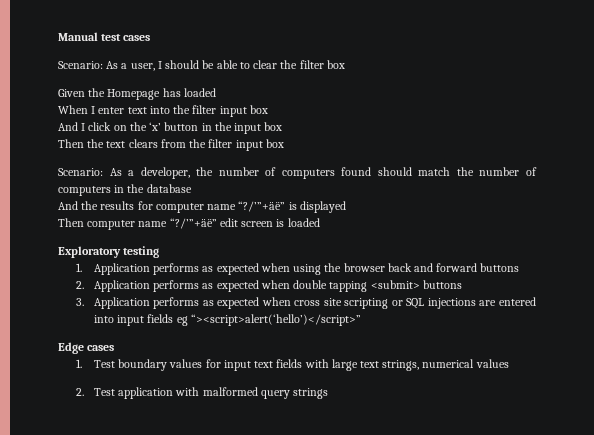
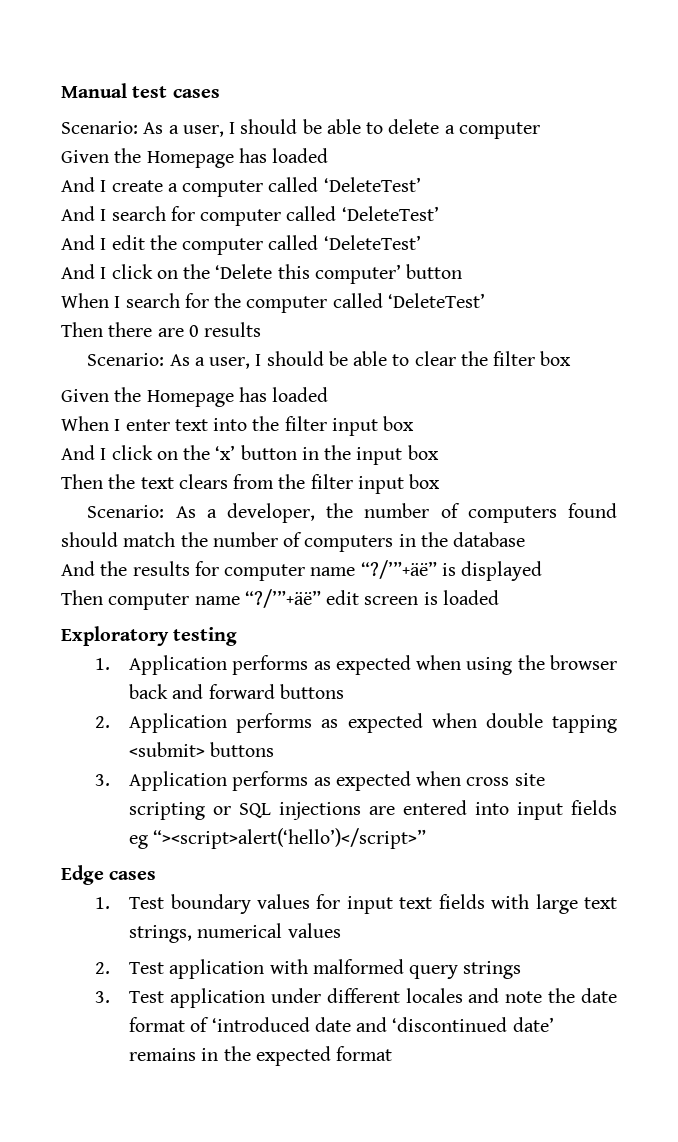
(151, 38) none -> [61,119,540,139] [61,148,329,168] [61,177,421,197] [61,206,439,226] [61,235,421,255] [61,264,463,284] [61,293,485,313] [61,322,262,337] // Scenario: As a user, I should be able to delete a computer // Given the Homepage has loaded // And I create a computer called ‘DeleteTest’ // And I search for computer called ‘DeleteTest’ // And I edit the computer called ‘DeleteTest’ // And I click on the ‘Delete this computer’ button // When I search for the computer called ‘DeleteTest’ // Then there are 0 results
(329, 393) none -> [95,988,617,1008] [129,1017,554,1032] [129,1046,393,1066] // 3. Test application under different locales and note the date format of ‘introduced date and ‘discontinued date’ remains in the expected format

